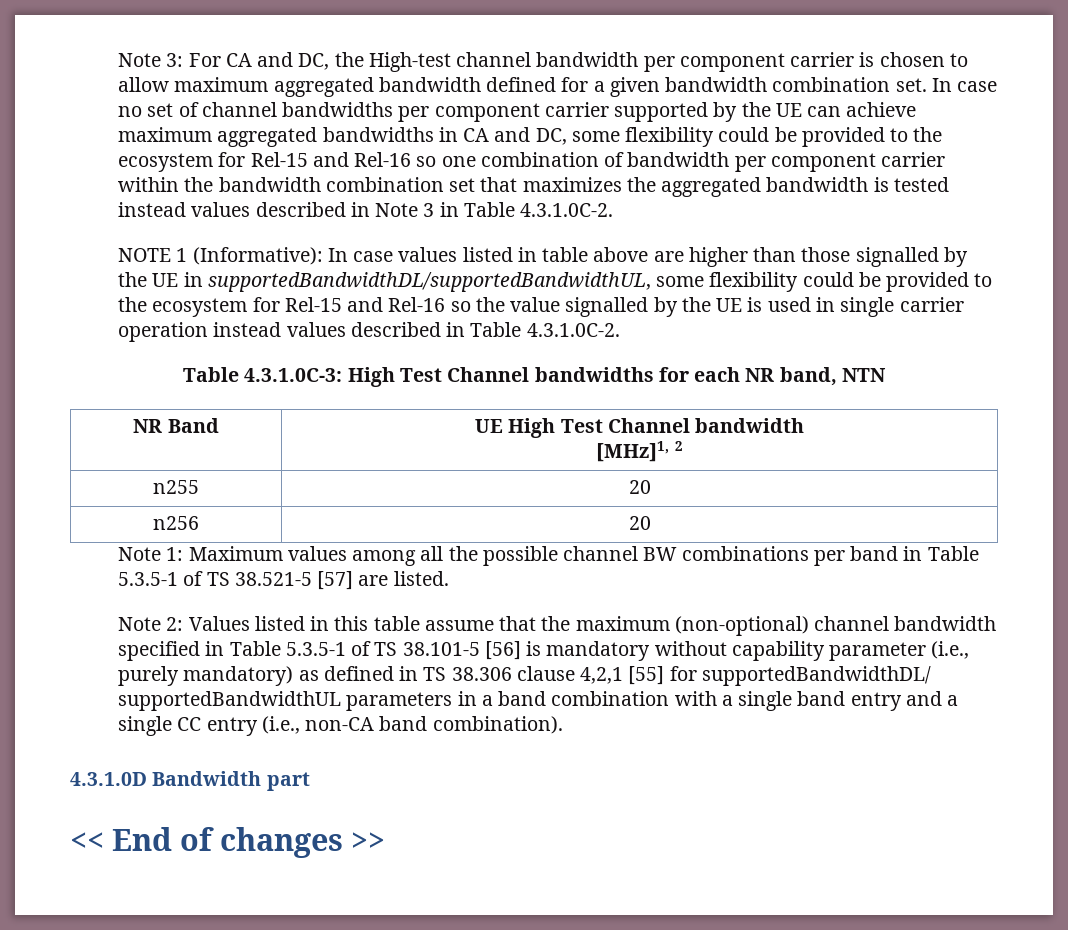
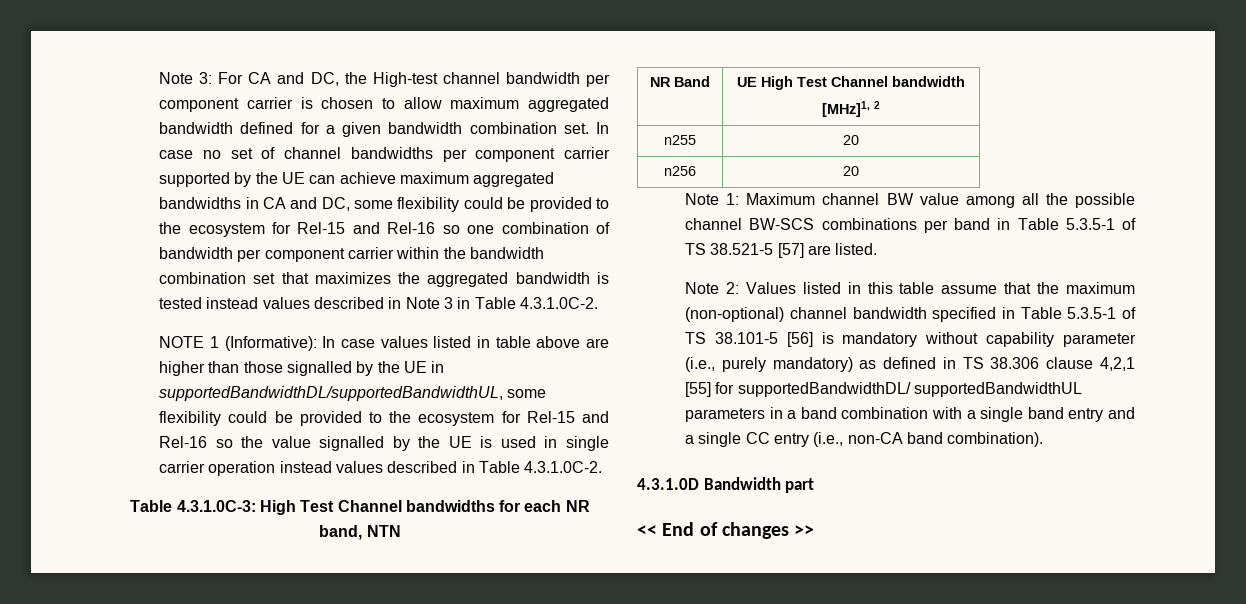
[287,546,347,561] values -> [822,193,959,205] channel BW value
[643,547,678,561] BW -> [749,218,815,230] BW-SCS

